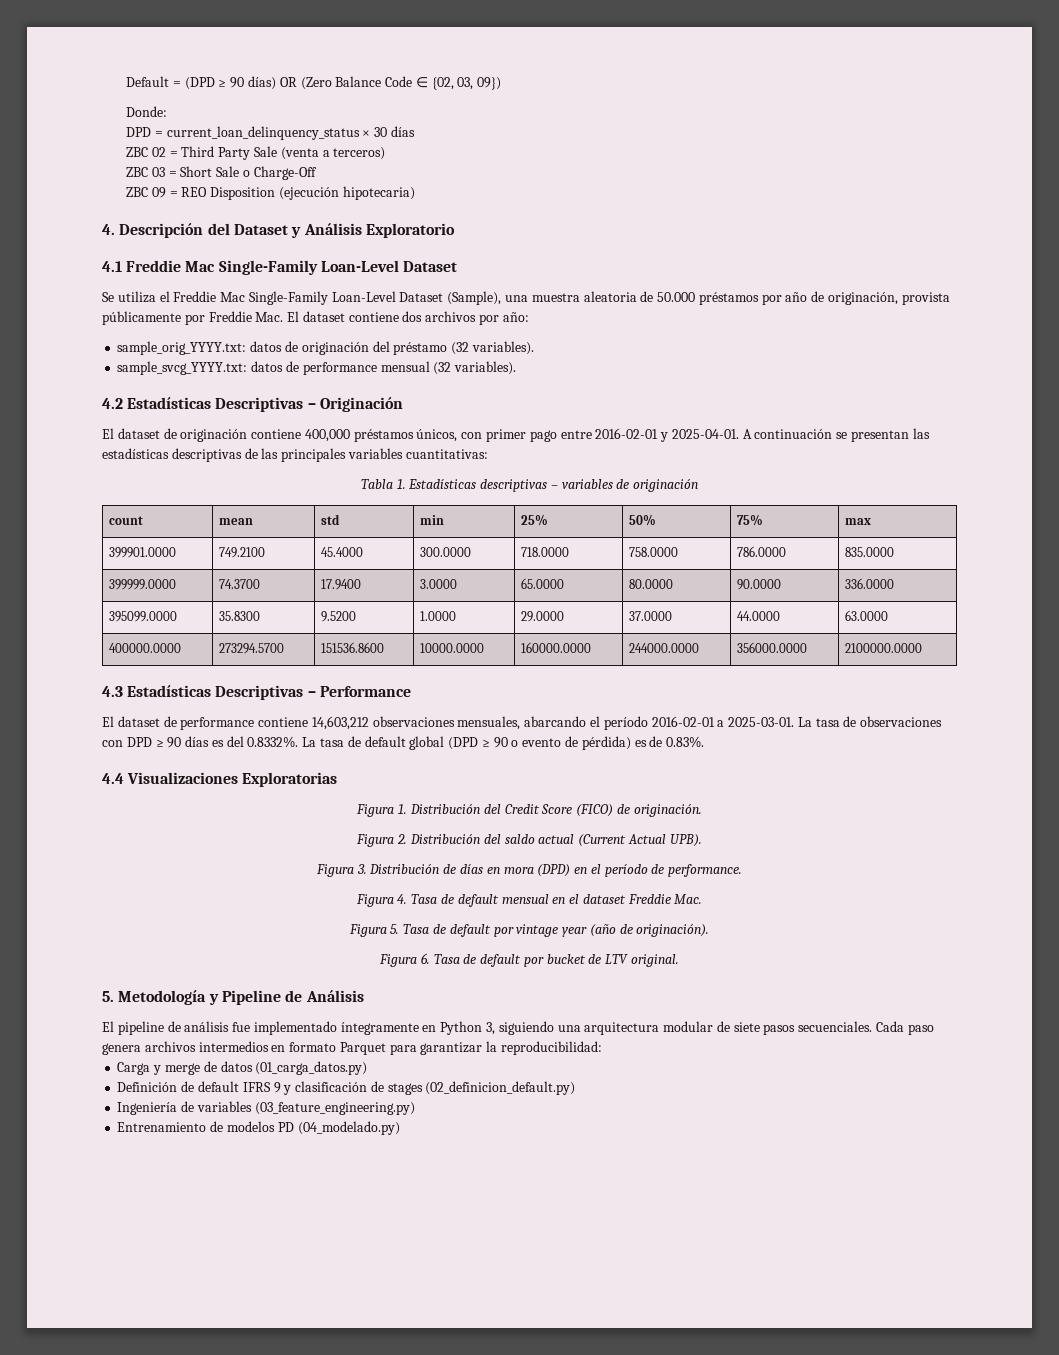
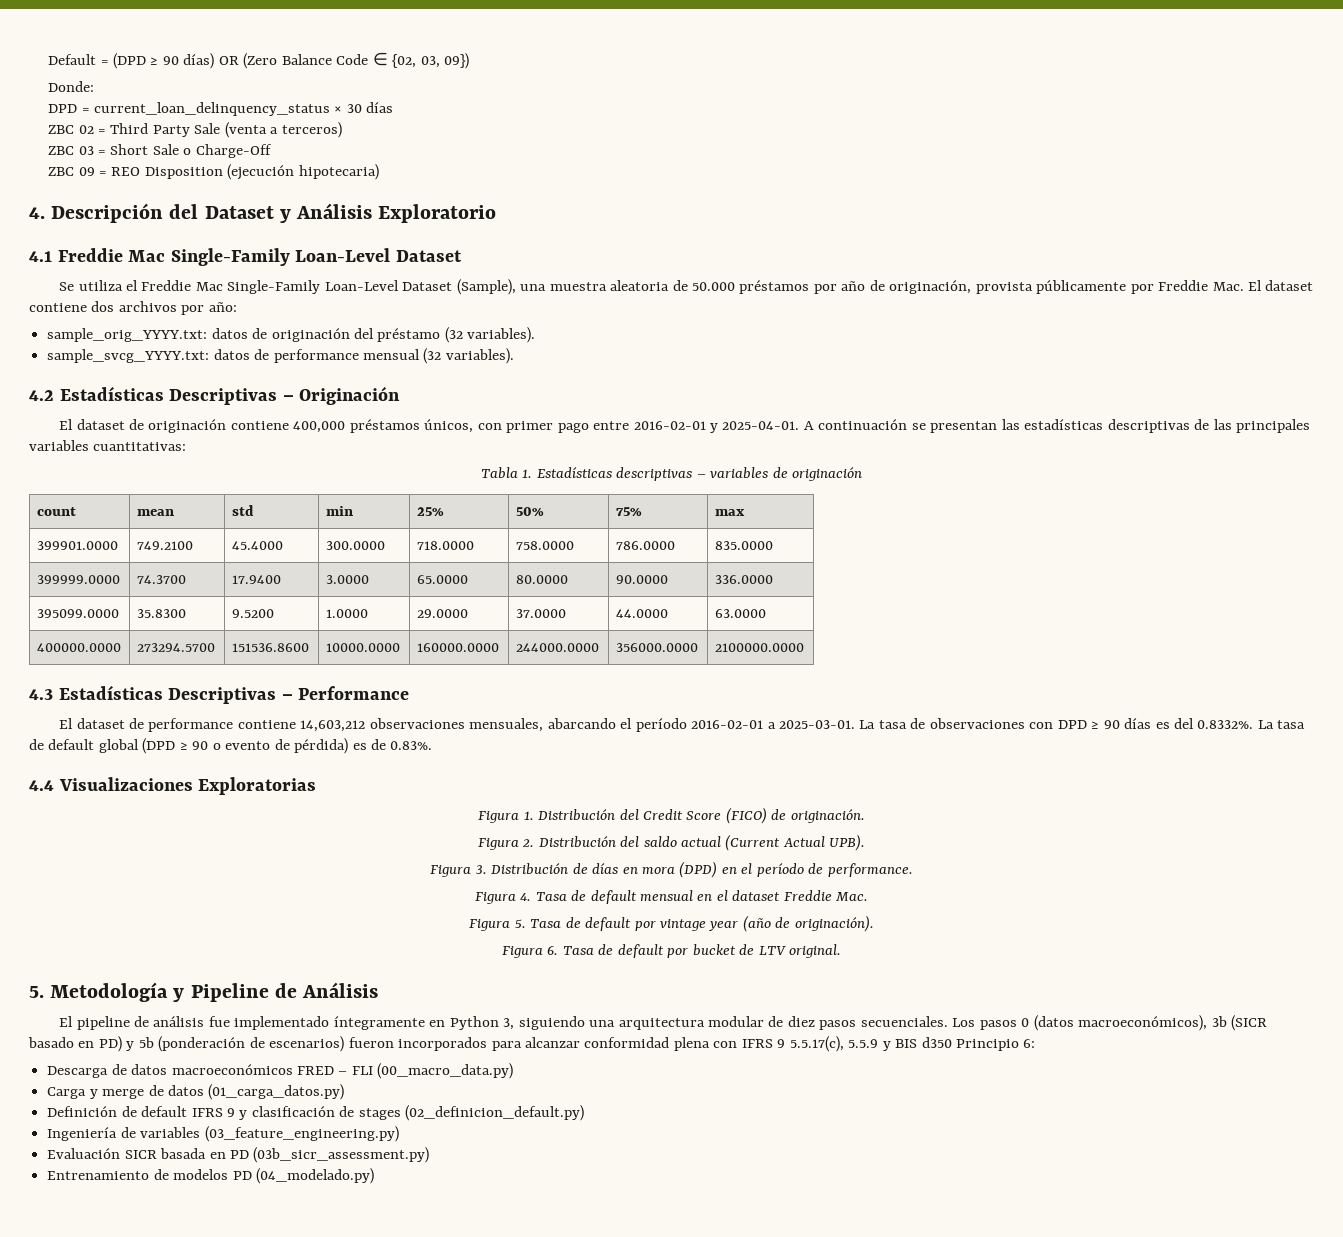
[733,1022,760,1032] siete -> [787,1016,815,1027] diez
[876,1021,934,1035] [102,1041,603,1055] Cada paso genera archivos intermedios en formato Parquet para garantizar la reproducibilidad: -> [952,1015,1268,1031] [28,1036,1036,1052] [47,1063,514,1079] Los pasos 0 (datos macroeconómicos), 3b (SICR basado en PD) y 5b (ponderación de escenarios) fueron incorporados para alcanzar conformidad plena con IFRS 9 5.5.17(c), 5.5.9 y BIS d350 Principio 6: // Descarga de datos macroeconómicos FRED – FLI (00_macro_data.py)
(415, 1108) none -> [47,1147,430,1163] // Evaluación SICR basada en PD (03b_sicr_assessment.py)

